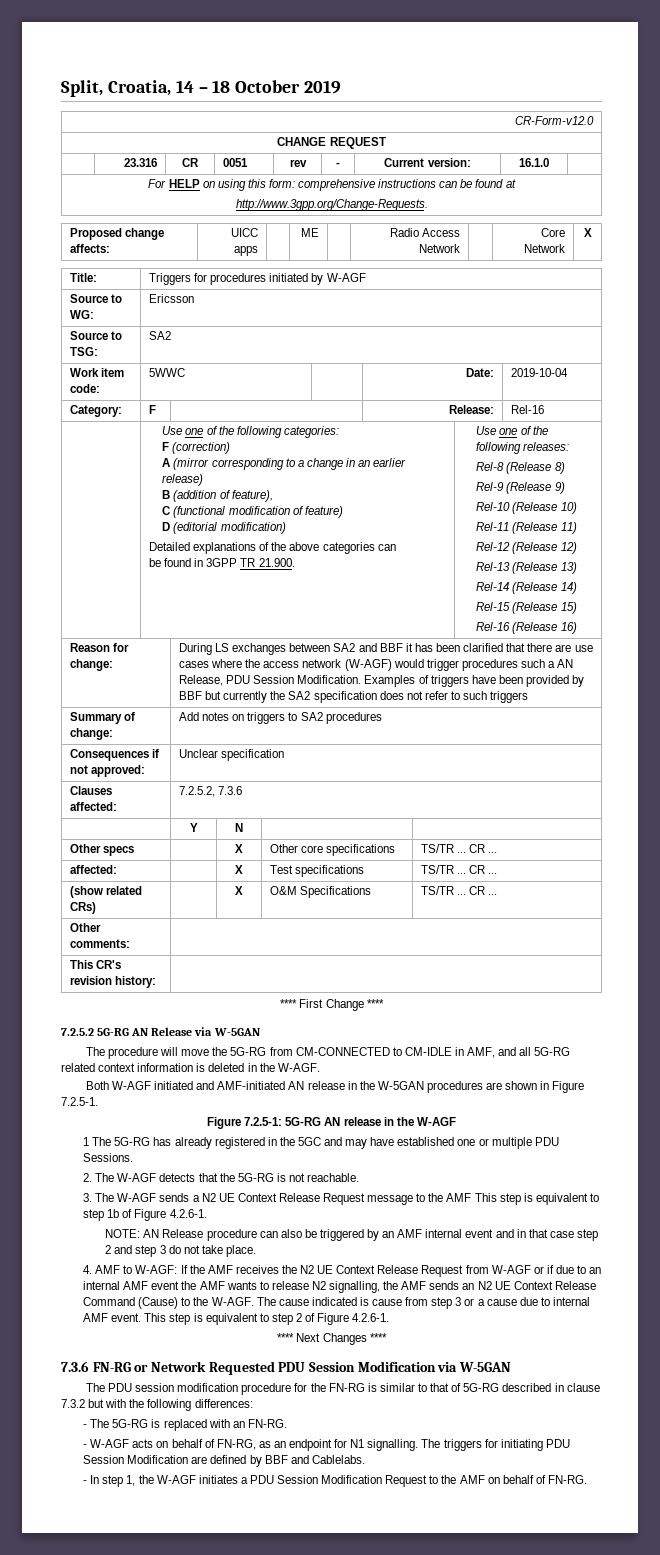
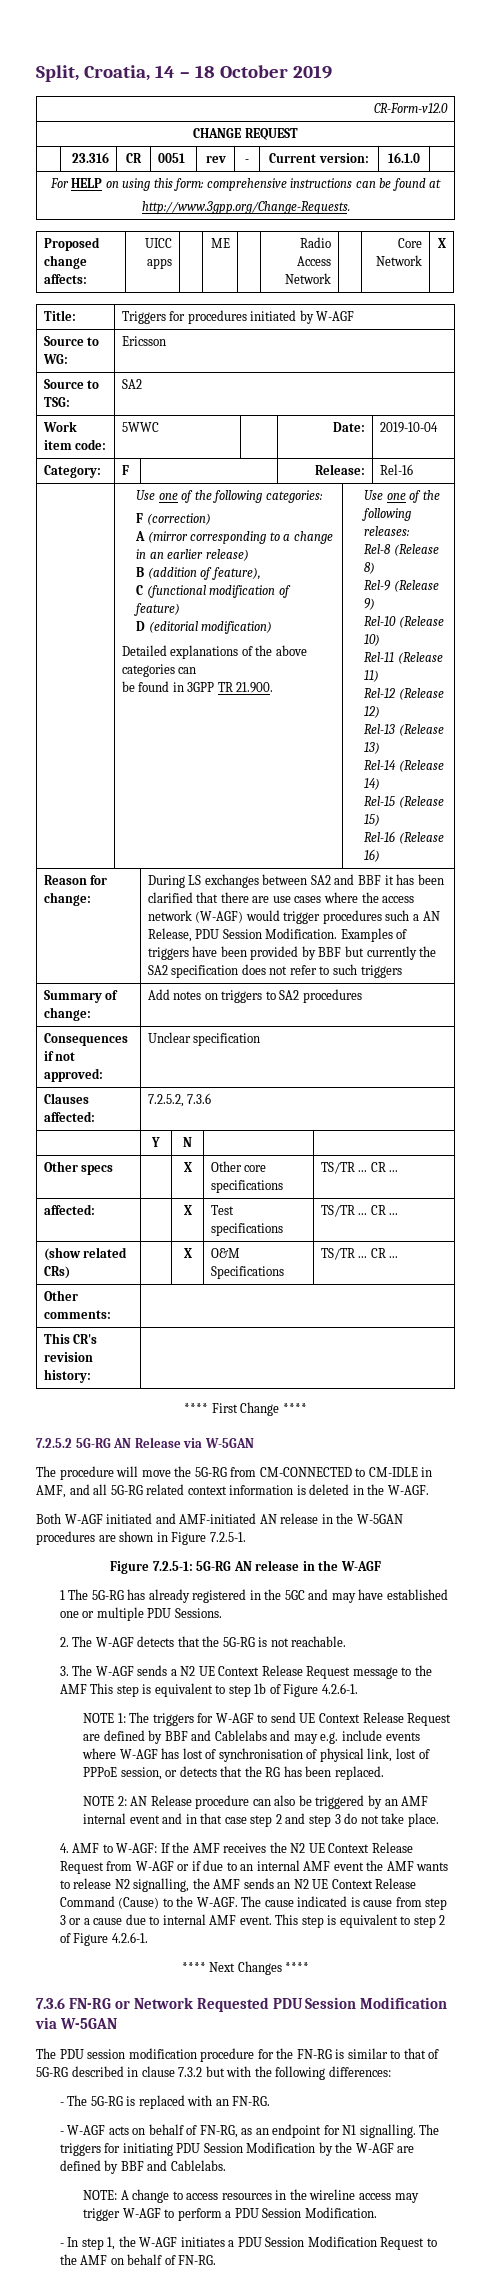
[105,1229,141,1238] NOTE: -> [83,1712,452,1726] [83,1730,420,1744] [82,1748,430,1762] [83,1766,384,1780] [83,1796,127,1806] NOTE 1: The triggers for W-AGF to send UE Context Release Request are defined by BBF and Cablelabs and may e.g. include events where W-AGF has lost of synchronisation of physical link, lost of PPPoE session, or detects that the RG has been replaced. // NOTE 2:
(189, 1459) none -> [318,2142,394,2156] by the W-AGF
(365, 1459) none -> [83,2189,419,2203] [83,2207,377,2221] // NOTE: A change to access resources in the wireline access may trigger W-AGF to perform a PDU Session Modification.

